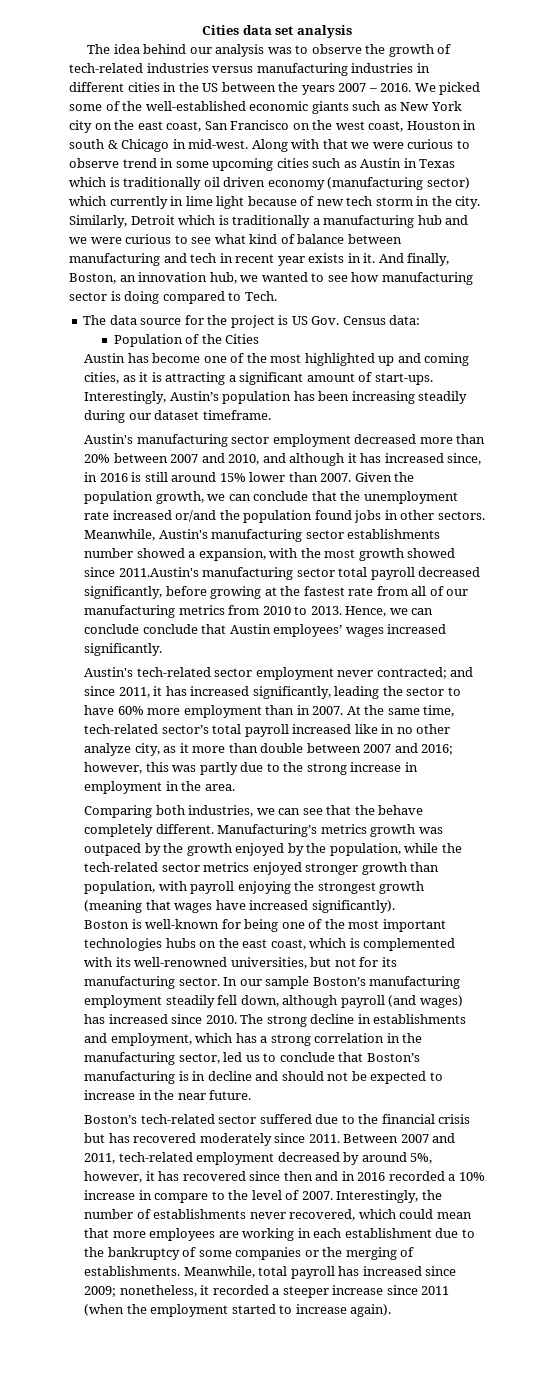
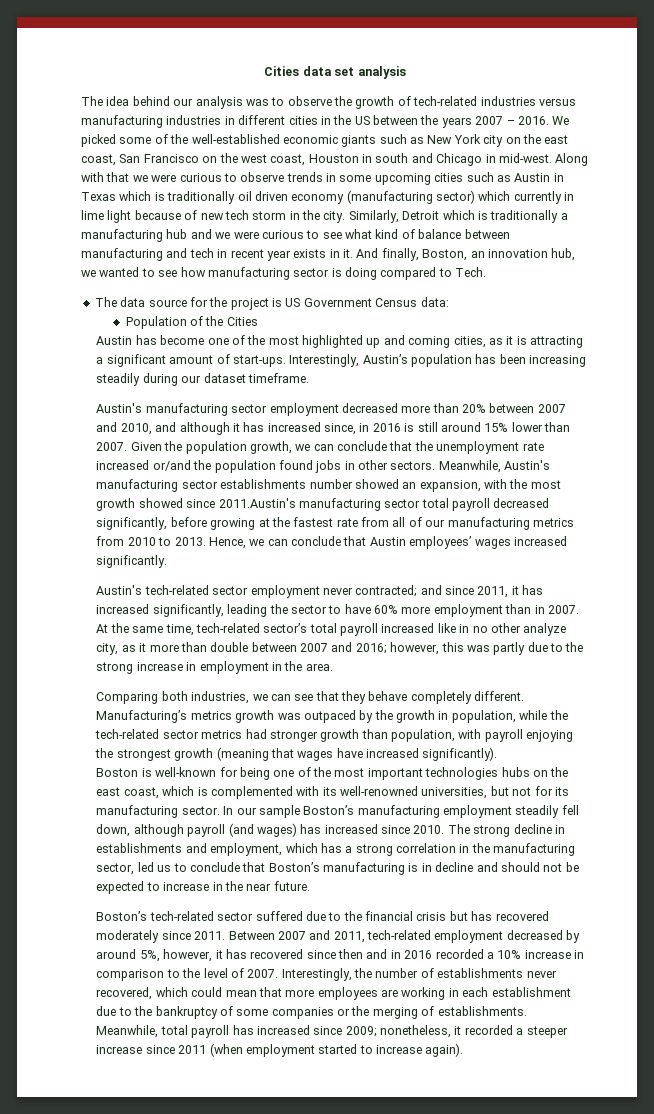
[107,140,118,149] & -> [411,153,433,163] and
[122,158,157,168] trend -> [286,172,323,182] trends
[311,316,340,325] Gov. -> [303,298,372,307] Government
[188,551,196,558] a -> [402,482,417,489] an
[142,624,198,634] conclude -> (342, 541) none
[354,805,375,815] the -> [341,691,367,704] they
[235,843,327,856] enjoyed by the -> [438,711,449,720] in
[252,862,302,875] enjoyed -> [245,729,267,739] had
[154,1193,209,1203] compare -> [96,969,165,981] comparison
[126,1304,147,1314] the -> (243, 1050) none

